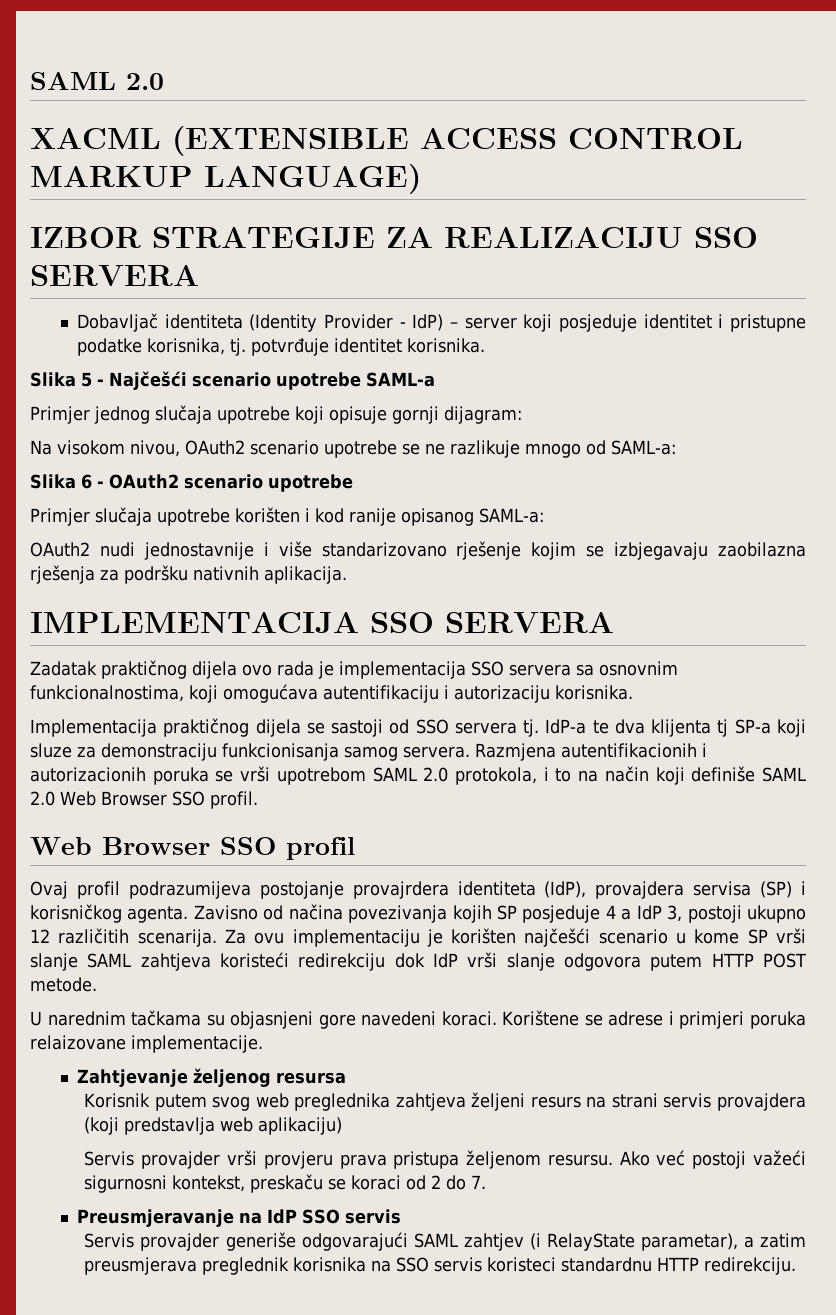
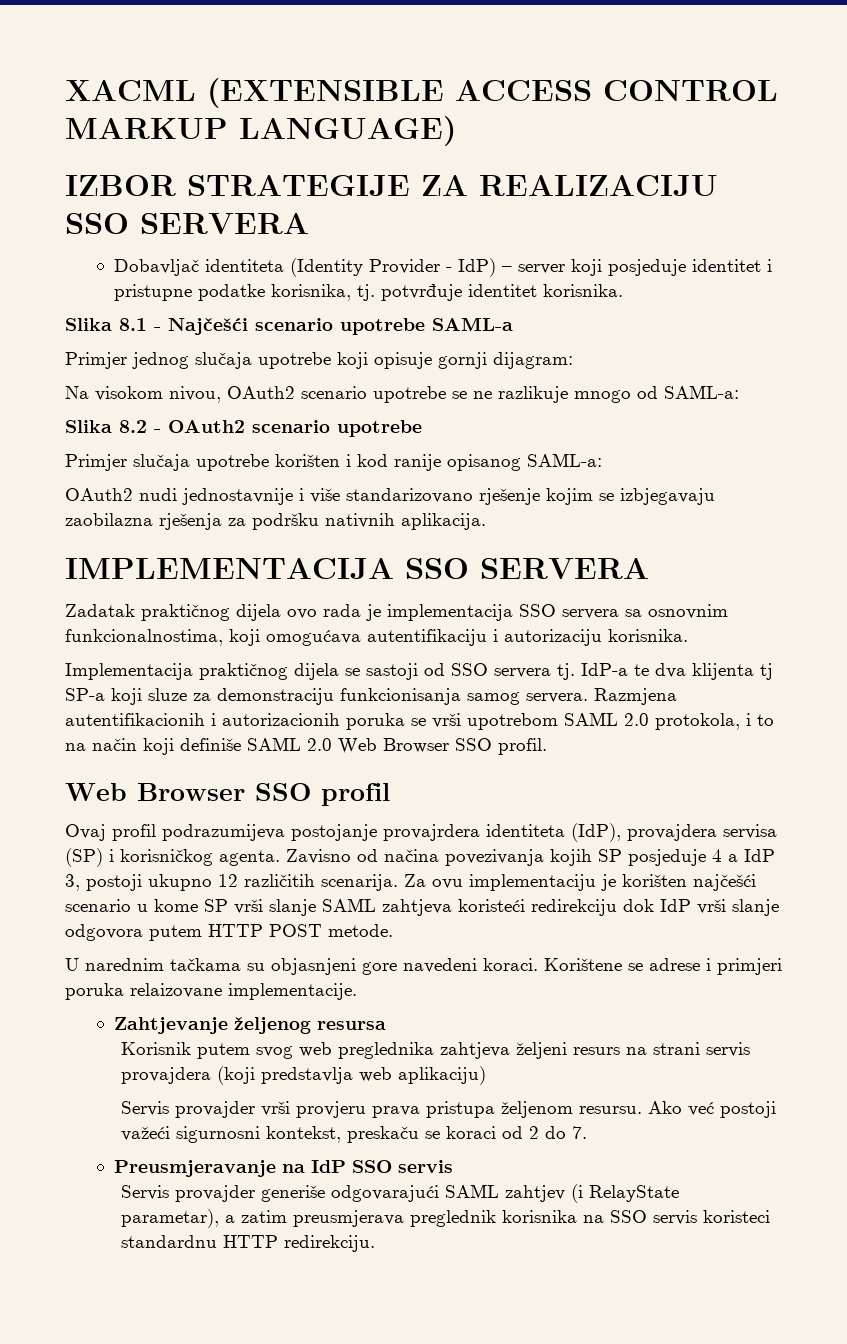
[30,72,164,90] SAML 2.0 // -> (65, 90) none
[81,372,92,387] 5 -> [119,318,147,331] 8.1
[81,474,92,489] 6 -> [119,420,147,433] 8.2

